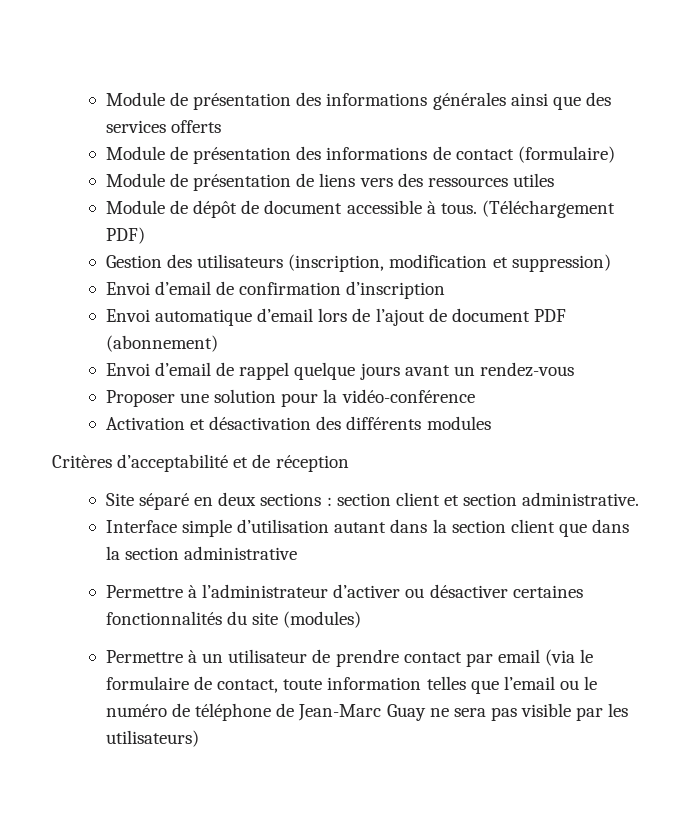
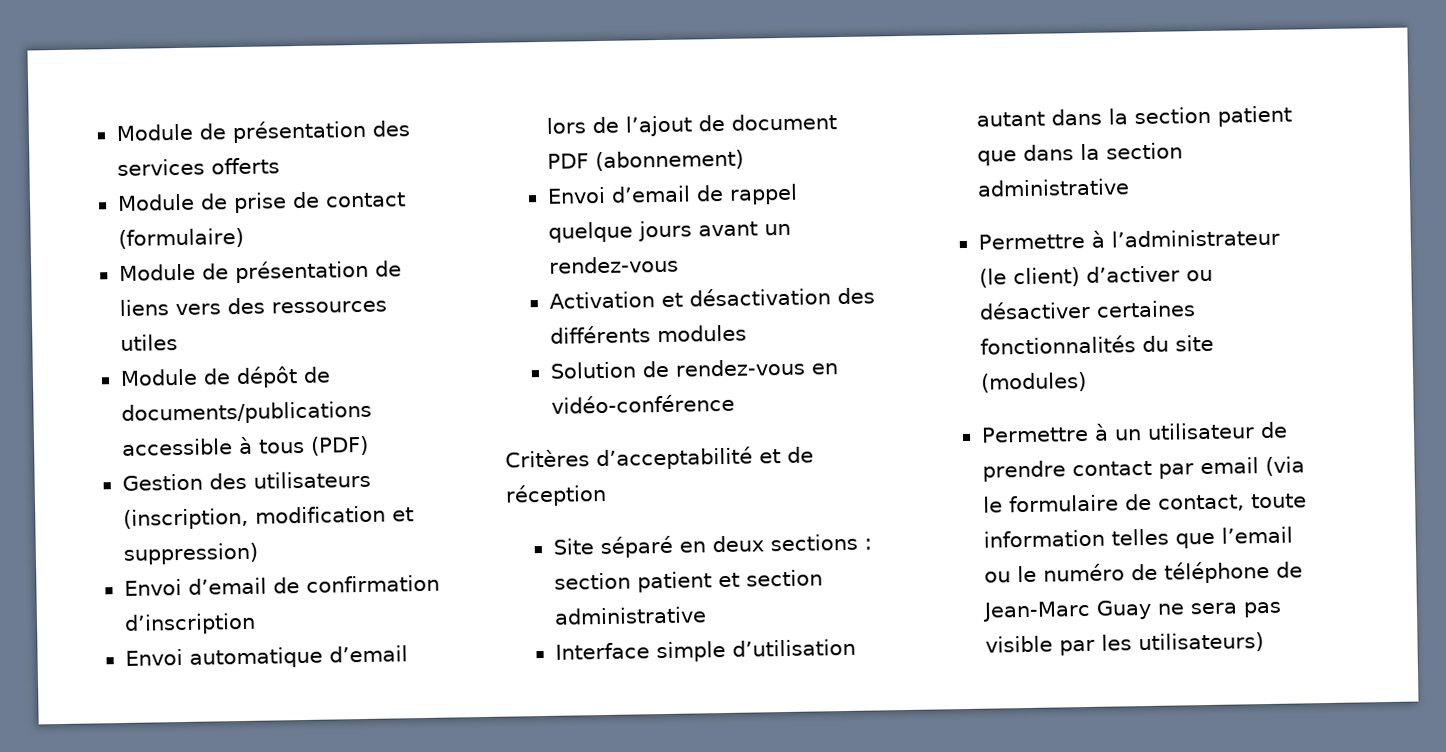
[105,92,611,110] Module de présentation des informations générales ainsi que des -> [115,119,410,144] Module de présentation des
[193,146,428,164] présentation des informations -> [232,192,287,214] prise
[264,200,343,214] document -> [120,400,372,425] documents/publications
[440,200,615,218] [105,227,145,244] tous. (Téléchargement PDF) -> [257,435,369,456] tous (PDF)
[105,389,475,407] // Proposer une solution pour la vidéo-conférence -> (679, 264) none
(491, 423) none -> [549,358,838,379] [550,393,735,414] // Solution de rendez-vous en vidéo-conférence
[395,492,440,506] client -> [636,571,712,593] patient
[522,492,640,506] administrative. -> [553,606,707,625] administrative
[510,519,555,533] client -> [1216,105,1292,127] patient
(329, 591) none -> [978,267,1080,288] (le client)

